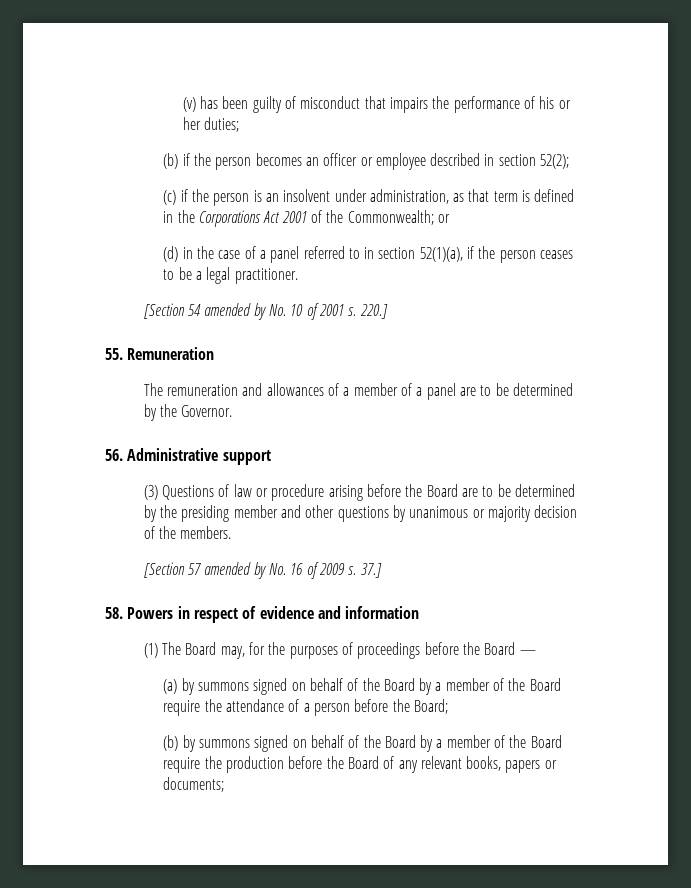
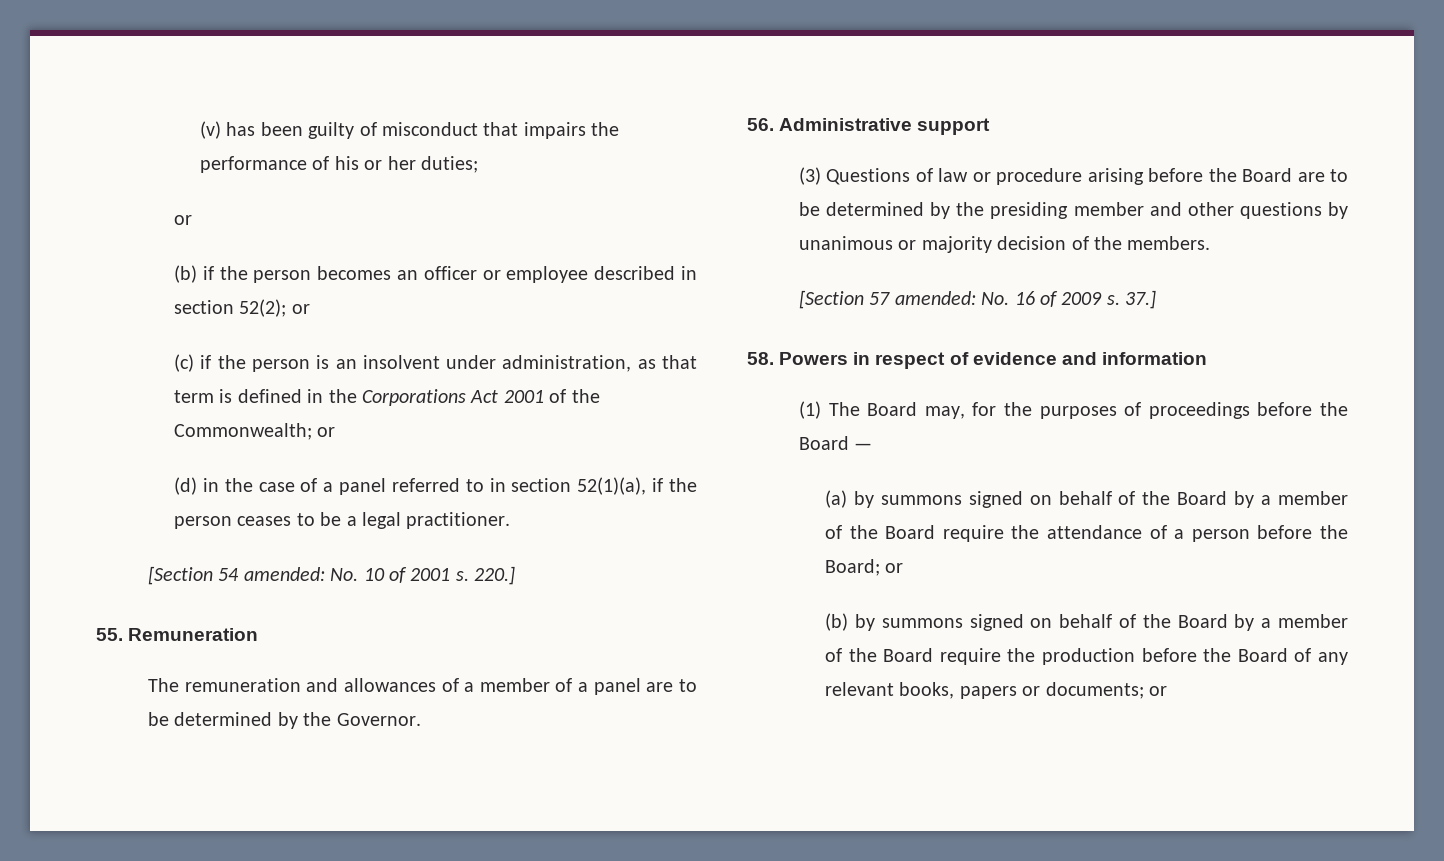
(240, 124) none -> [174,215,193,225] // or
(570, 161) none -> [291,304,310,314] or
[204,303,266,320] amended by -> [243,567,325,581] amended:
[204,562,266,579] amended by -> [894,291,976,305] amended:
(448, 706) none -> [885,563,904,573] or
(225, 784) none -> [1149,686,1168,696] or

